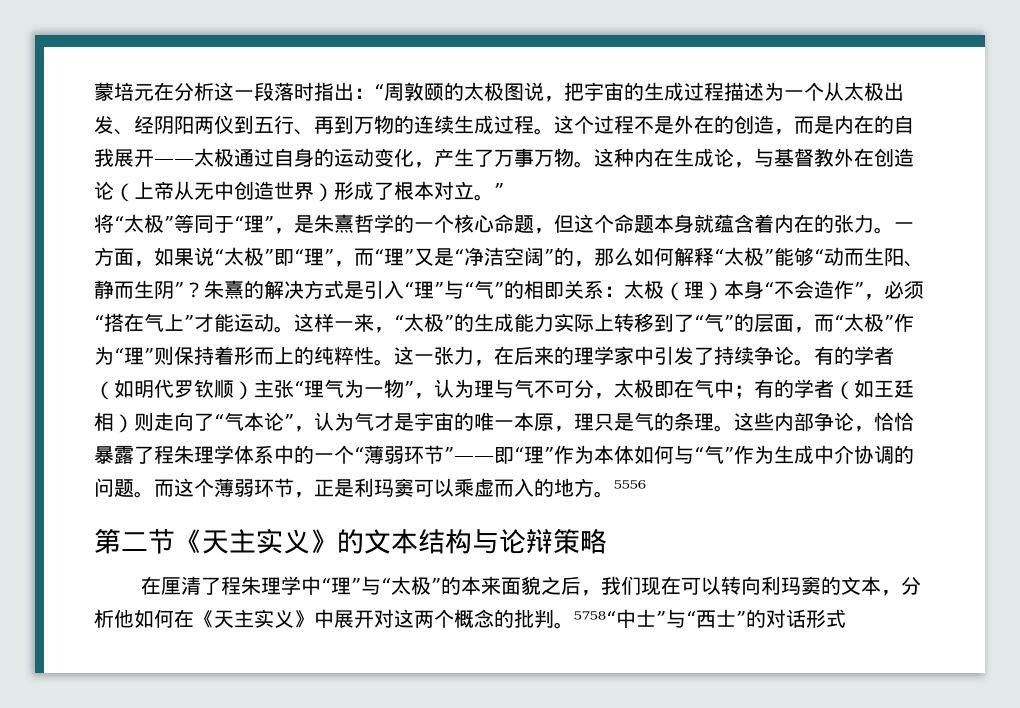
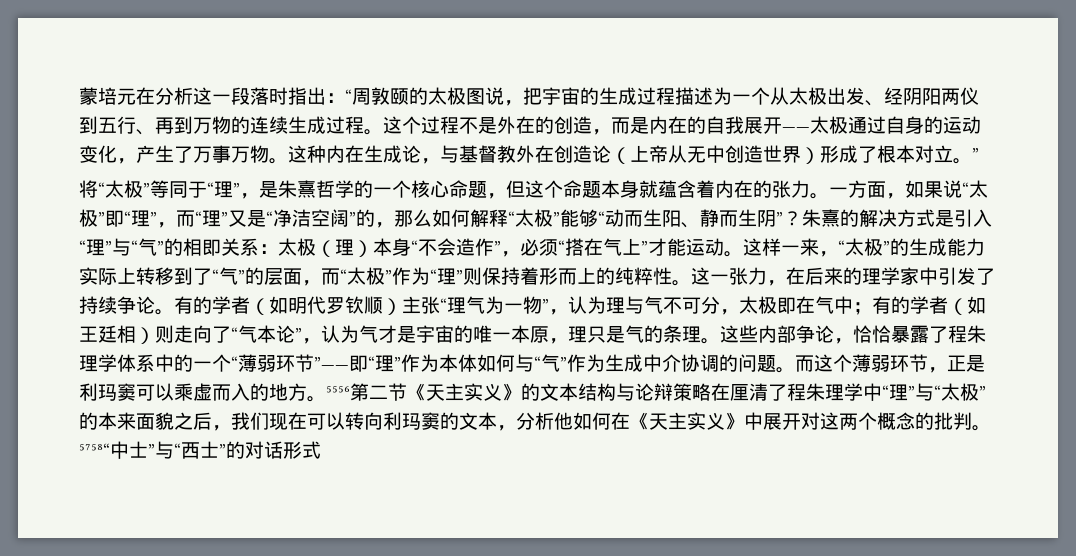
(646, 487) // -> (350, 392) none
(607, 541) // -> (711, 392) none

